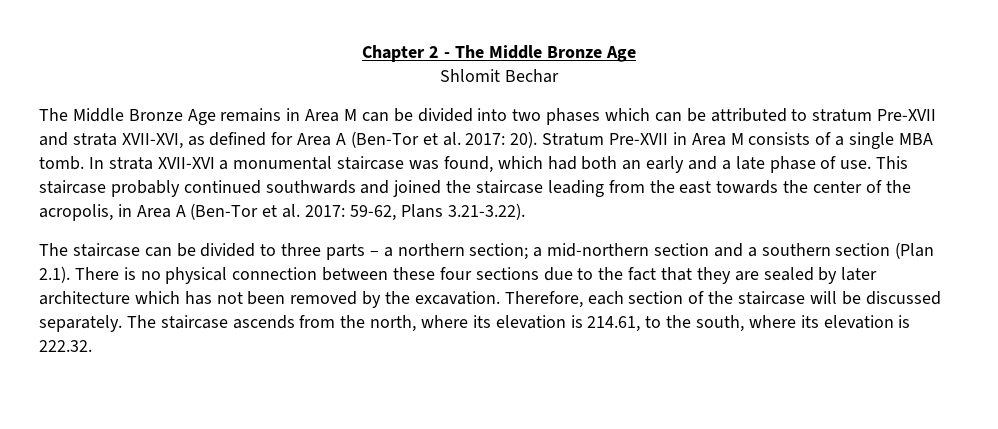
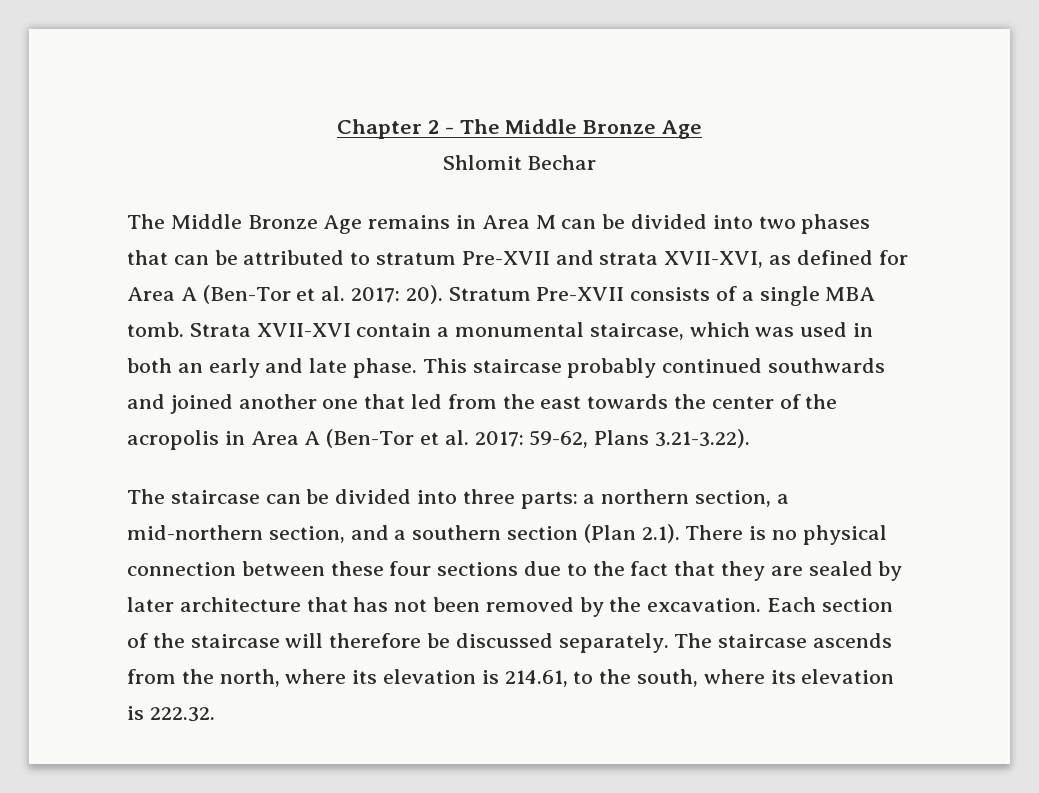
[605,108,651,121] which -> [127,250,168,265] that
[672,132,744,146] in Area M -> (625, 294) none
[88,156,872,173] In strata XVII-XVI a monumental staircase was found, which had both an early and a late phase of use. -> [189,322,874,340] [127,358,418,378] Strata XVII-XVI contain a monumental staircase, which was used in both an early and late phase.
[446,180,604,197] the staircase leading -> [238,394,443,409] another one that led
[39,204,113,221] acropolis, -> [127,430,219,450] acropolis
[260,243,379,260] to three parts – -> [417,489,578,509] into three parts:
[469,243,529,260] section; -> [695,490,772,507] section,
[654,243,710,256] section -> [268,526,345,543] section,
[134,291,180,304] which -> [306,597,348,612] that
[504,291,624,308] Therefore, each -> [767,597,817,612] Each
(837, 297) none -> [329,633,422,648] therefore

